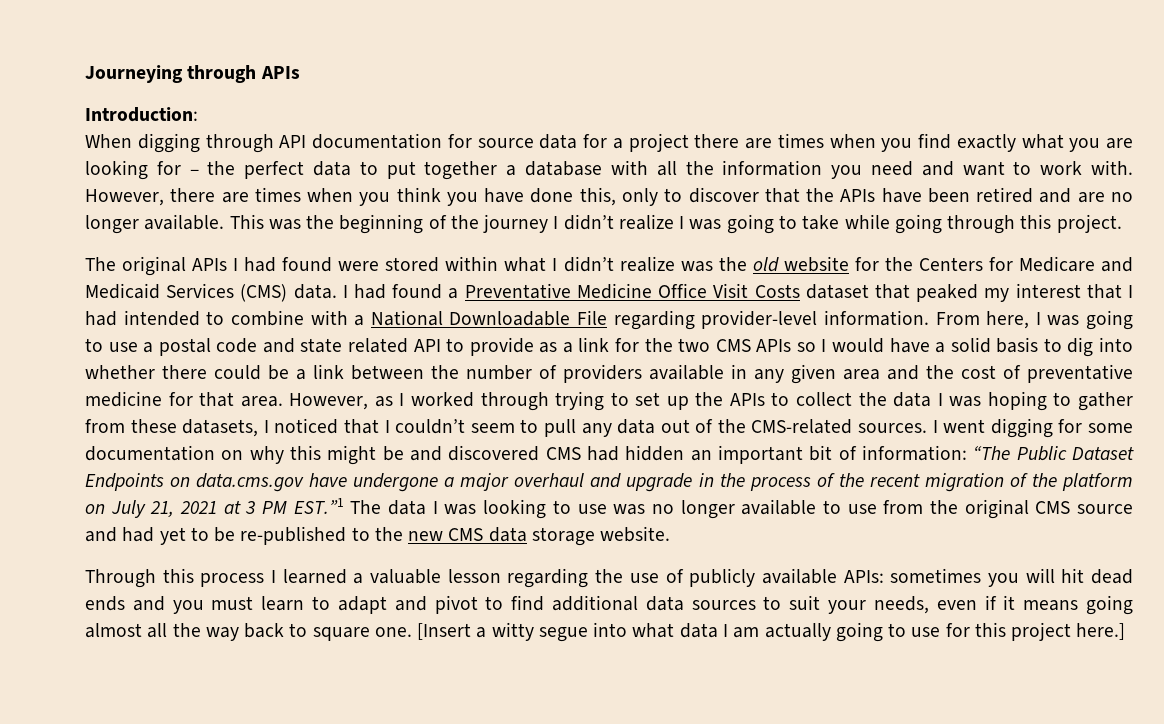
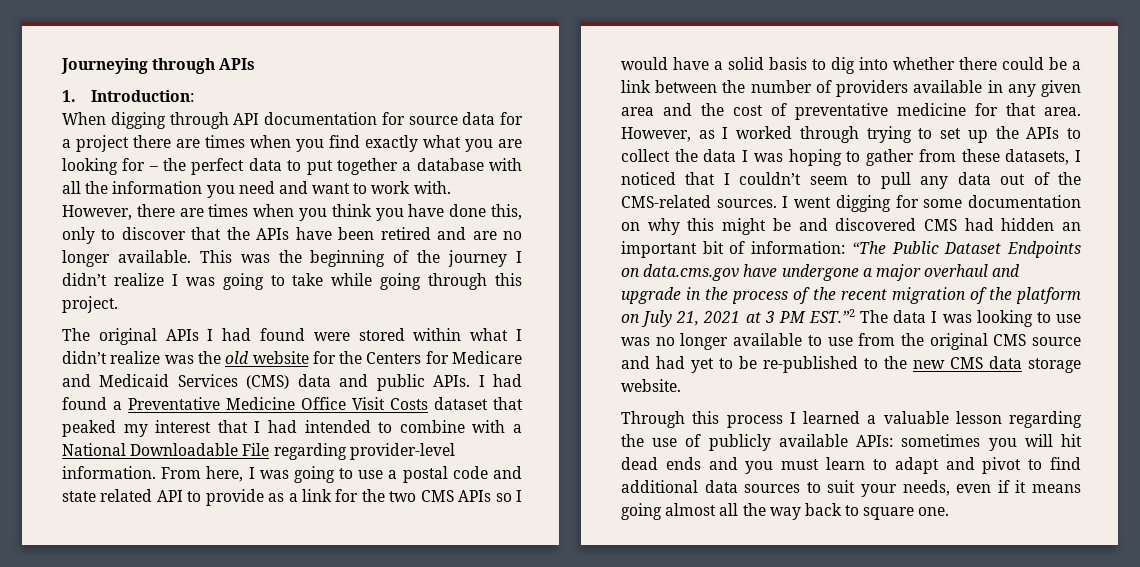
(300, 72) none -> [62,90,76,102] 1.
[293,284,337,299] data. -> [297,374,471,391] data and public APIs.
[293,498,344,514] EST.”1 -> [809,309,855,323] EST.”2
[417,622,1126,642] [Insert a witty segue into what data I am actually going to use for this project here.] -> (950, 511) none

